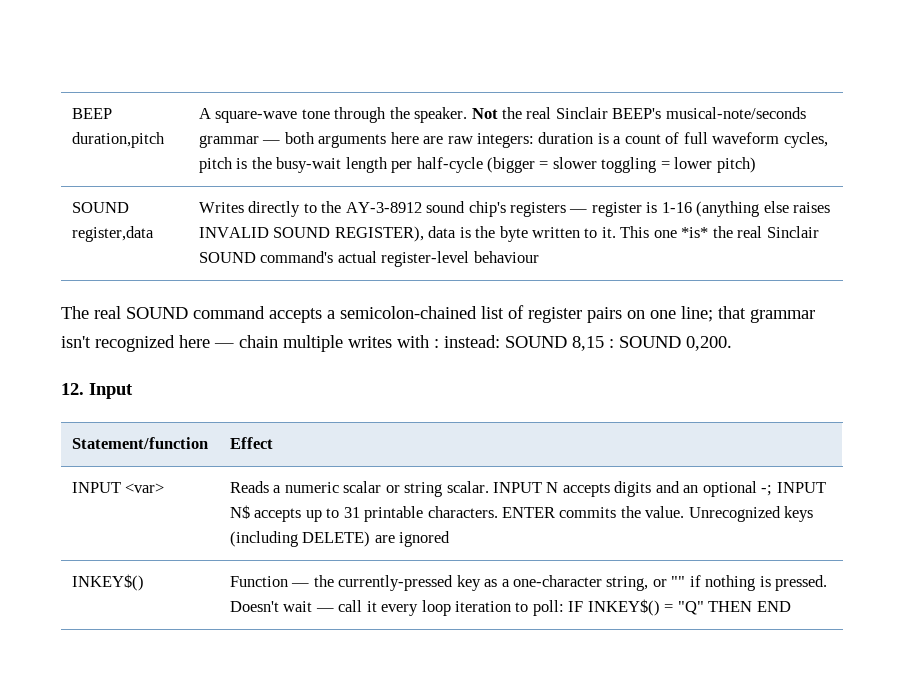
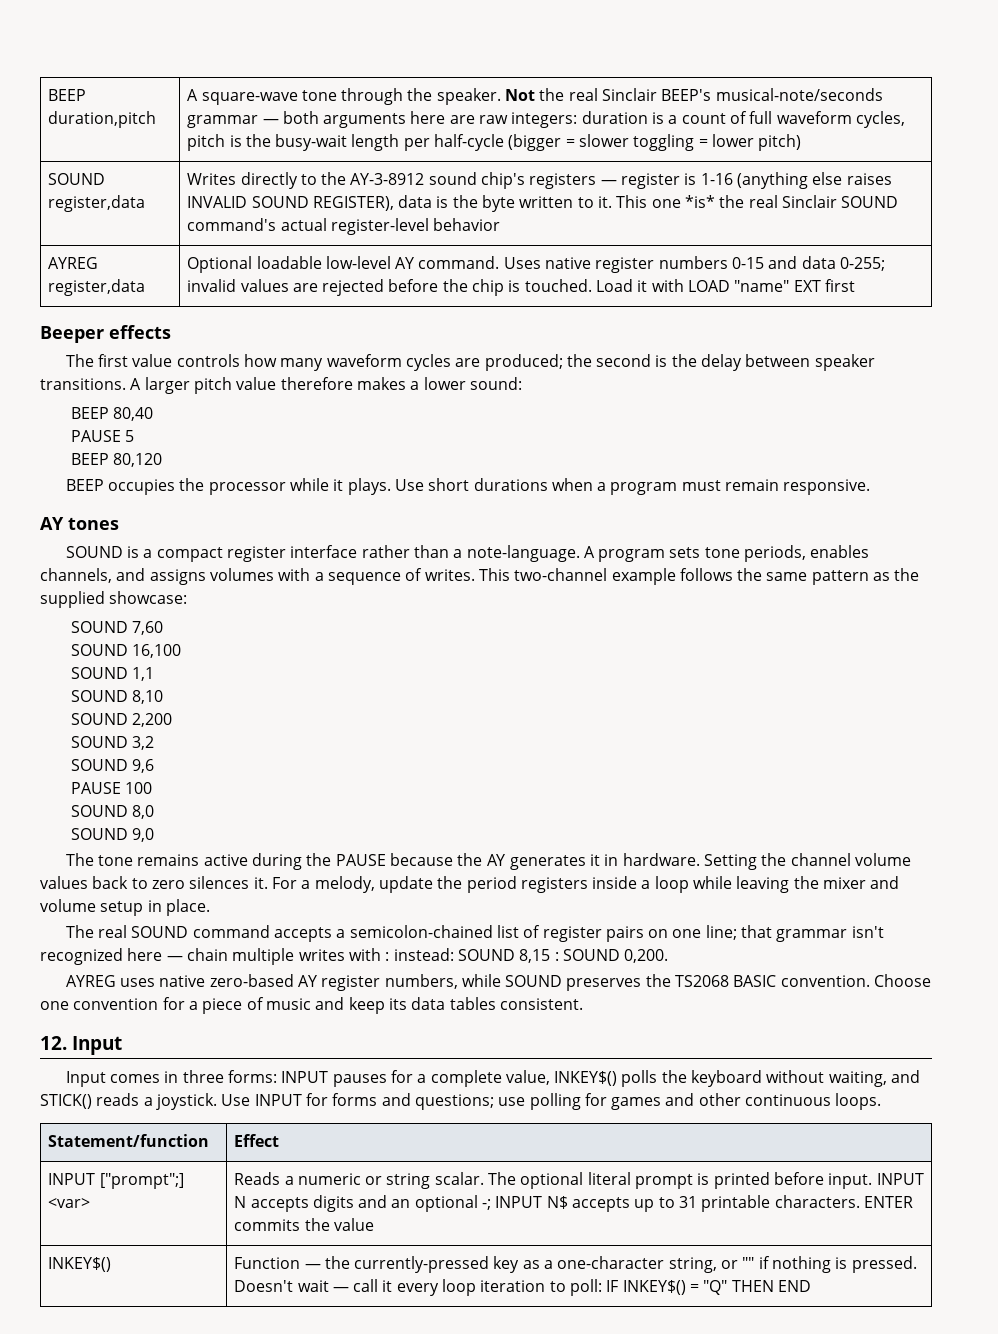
[473,251,539,263] behaviour -> [433,218,501,231] [48,257,99,269] [48,279,146,296] [187,256,886,273] [187,279,855,296] [40,325,171,343] [65,354,875,371] [40,377,522,394] [70,407,153,421] [70,430,134,442] [70,453,162,467] [65,478,871,495] [40,517,119,530] [65,545,870,562] [40,568,920,585] [40,591,188,608] [70,621,163,635] [70,644,181,658] [70,667,154,681] [70,690,163,704] [70,713,172,727] [70,736,154,750] [70,759,154,773] [70,782,152,794] [70,805,154,819] [70,828,154,842] [65,853,912,870] [40,876,900,893] [40,899,210,916] behavior // AYREG register,data | Optional loadable low-level AY command. Uses native register numbers 0-15 and data 0-255; invalid values are rejected before the chip is touched. Load it with LOAD "name" EXT first // Beeper effects // The first value controls how many waveform cycles are produced; the second is the delay between speaker transitions. A larger pitch value therefore makes a lower sound: // BEEP 80,40 // PAUSE 5 // BEEP 80,120 // BEEP occupies the processor while it plays. Use short durations when a program must remain responsive. // AY tones // SOUND is a compact register interface rather than a note-language. A program sets tone periods, enables channels, and assigns volumes with a sequence of writes. This two-channel example follows the same pattern as the supplied showcase: // SOUND 7,60 // SOUND 16,100 // SOUND 1,1 // SOUND 8,10 // SOUND 2,200 // SOUND 3,2 // SOUND 9,6 // PAUSE 100 // SOUND 8,0 // SOUND 9,0 // The tone remains active during the PAUSE because the AY generates it in hardware. Setting the channel volume values back to zero silences it. For a melody, update the period registers inside a loop while leaving the mixer and volume setup in place.
[61,383,133,399] 12. Input -> [65,974,932,991] [40,997,583,1014] [40,1036,122,1055] [65,1070,921,1087] [40,1093,882,1110] AYREG uses native zero-based AY register numbers, while SOUND preserves the TS2068 BASIC convention. Choose one convention for a piece of music and keep its data tables consistent. // 12. Input // Input comes in three forms: INPUT pauses for a complete value, INKEY$() polls the keyboard without waiting, and STICK() reads a joystick. Use INPUT for forms and questions; use polling for games and other continuous loops.
(121, 487) none -> [99,1173,184,1189] ["prompt";]
[343,481,382,493] scalar -> (361, 1179) none
(489, 487) none -> [488,1172,873,1189] The optional literal prompt is printed before input.
[645,506,814,522] [229,531,451,547] value. Unrecognized keys (including DELETE) are ignored -> [333,1218,374,1231] value

